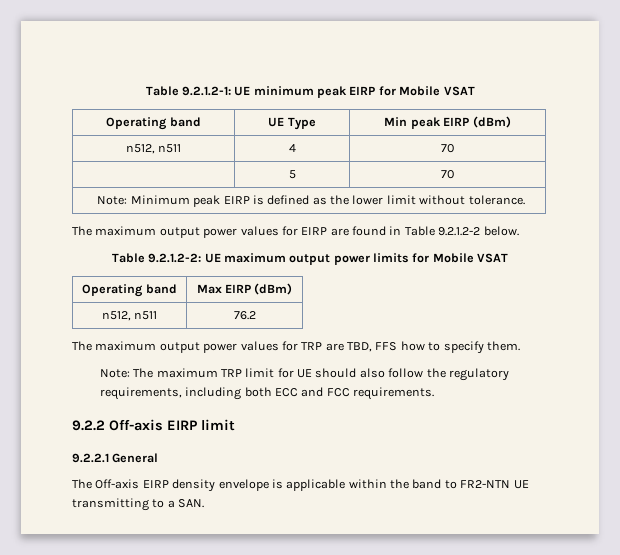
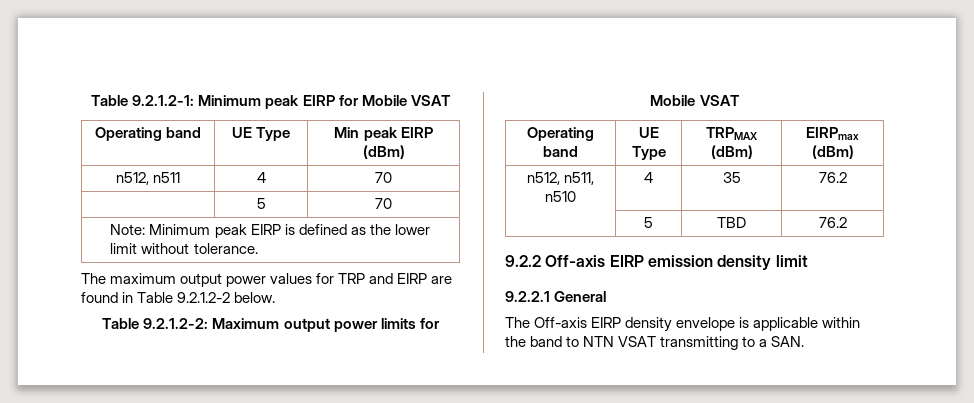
[234,86,314,96] UE minimum -> [198,95,262,106] Minimum
(298, 231) none -> [338,273,394,284] TRP and
[204,253,286,263] UE maximum -> [212,318,280,329] Maximum
[196,283,293,295] [101,311,158,321] [233,311,256,320] [72,341,520,354] [99,368,509,381] [99,387,435,400] Max EIRP (dBm) // n512, n511 | 76.2 // The maximum output power values for TRP are TBD, FFS how to specify them. // Note: The maximum TRP limit for UE should also follow the regulatory requirements, including both ECC and FCC requirements. -> [638,127,659,138] [631,146,666,160] [706,127,758,140] [710,145,753,159] [806,127,859,140] [811,145,854,159] [526,172,595,185] [545,191,576,202] [644,172,653,183] [722,172,741,183] [818,172,847,183] [644,217,653,228] [717,217,746,228] [818,217,847,228] UE Type | TRPMAX (dBm) | EIRPmax (dBm) // n512, n511, n510 | 4 | 35 | 76.2 // | 5 | TBD | 76.2
(197, 425) none -> [647,255,772,270] emission density
[460,480,529,489] FR2-NTN UE -> [583,336,657,347] NTN VSAT

